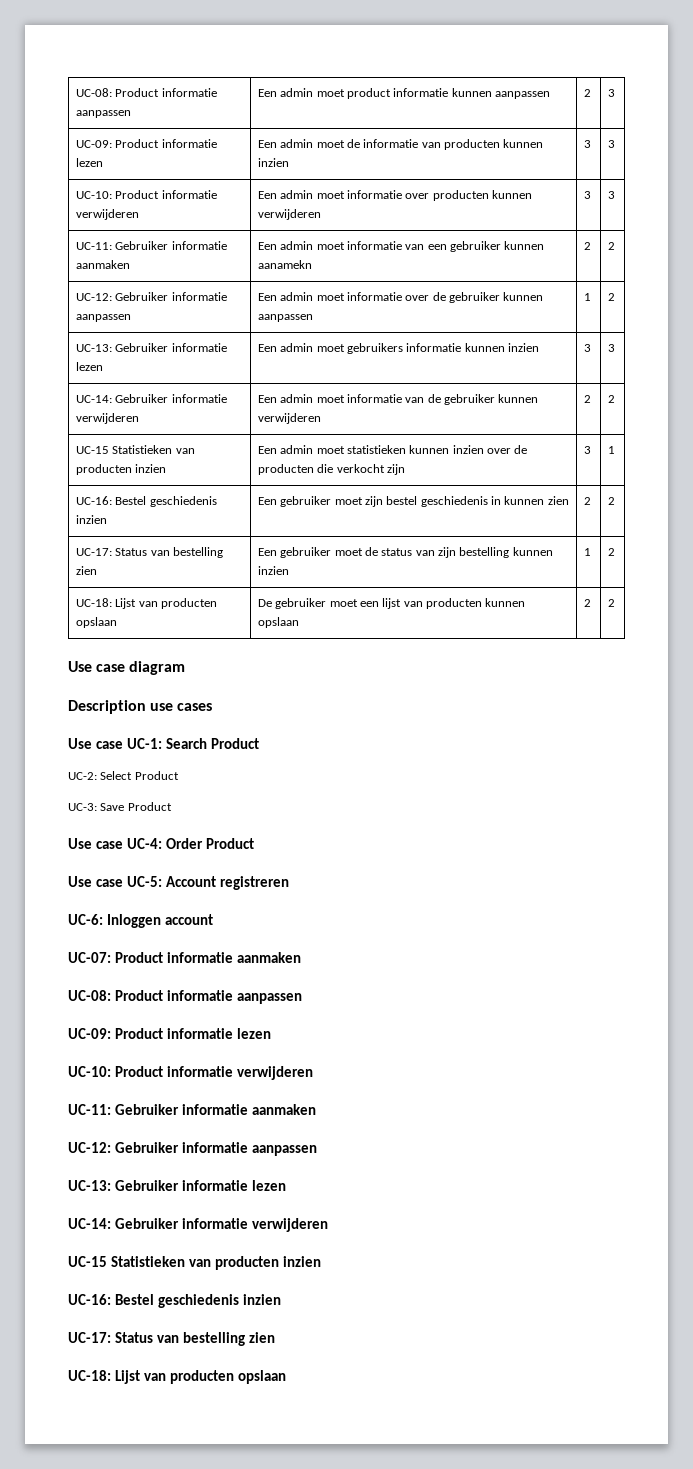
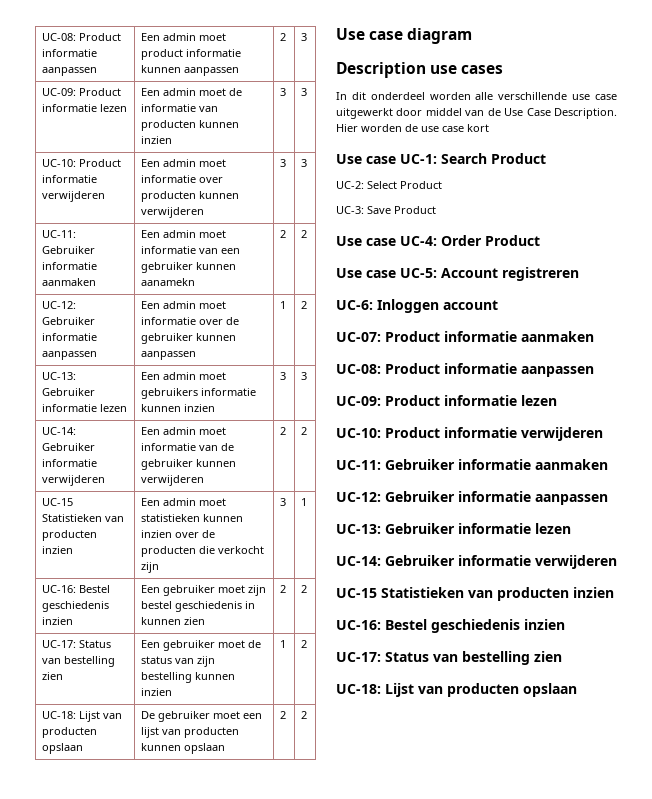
(213, 707) none -> [336,92,617,100] [336,108,617,119] [336,124,489,132] // In dit onderdeel worden alle verschillende use case uitgewerkt door middel van de Use Case Description. Hier worden de use case kort

